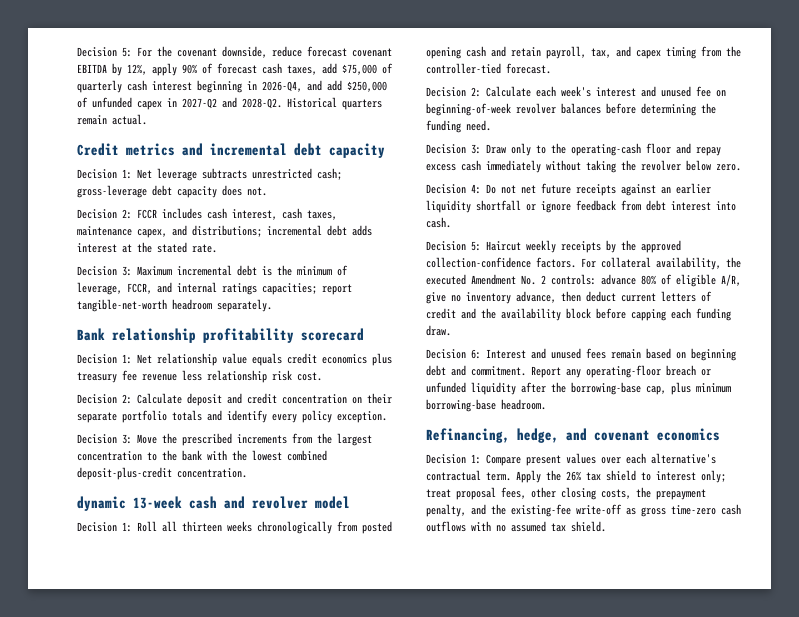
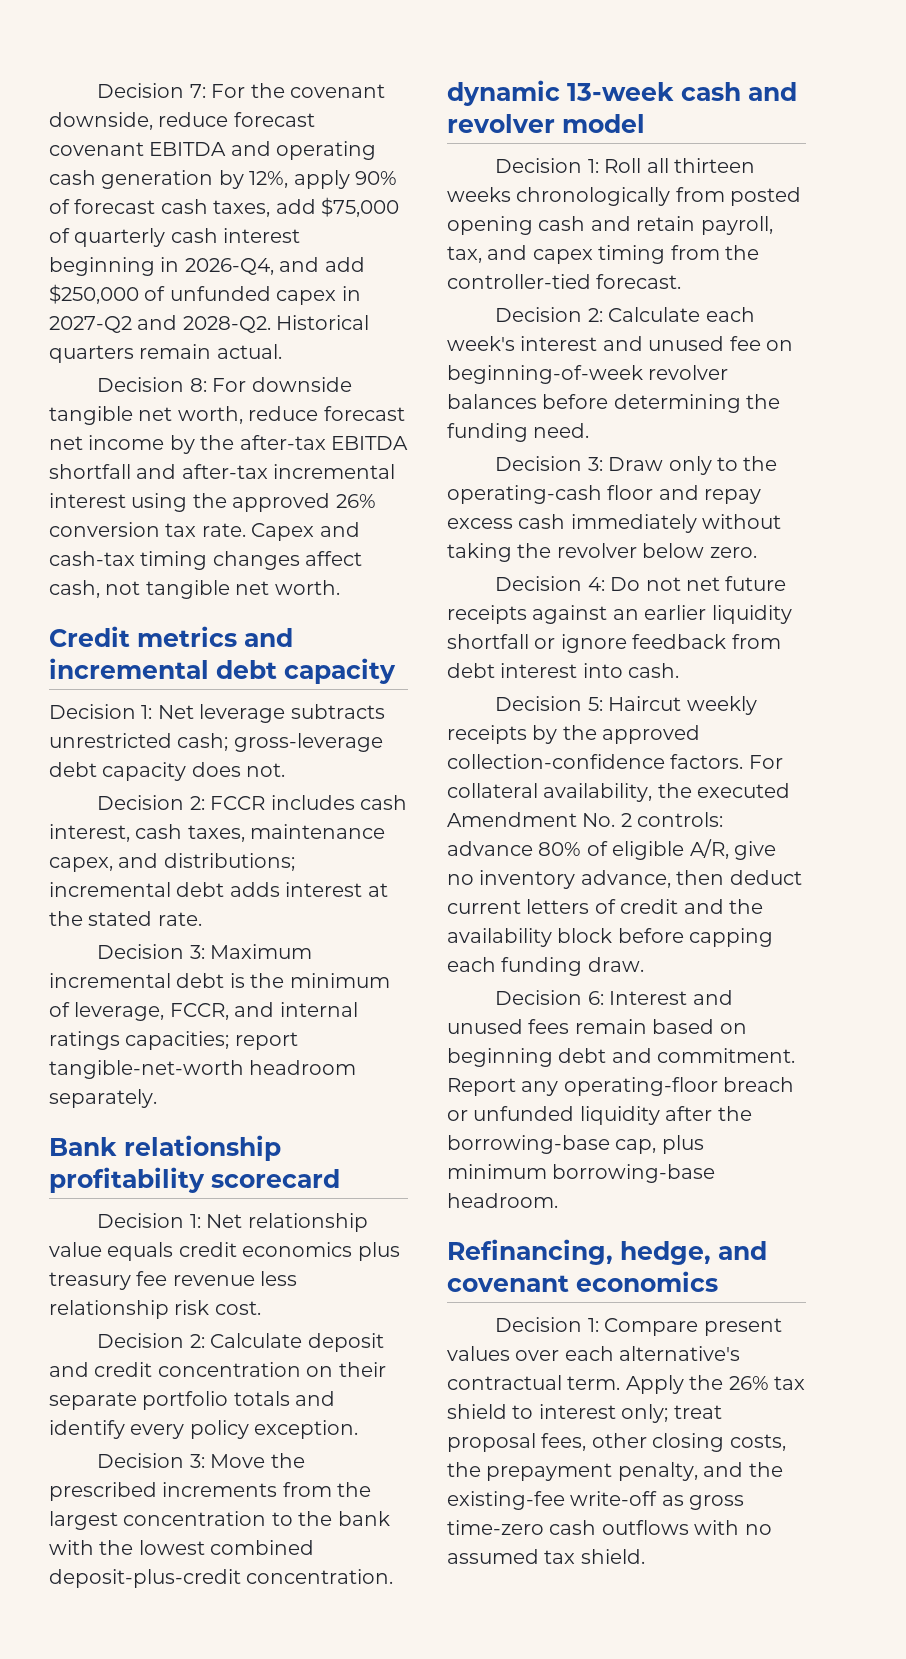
[77,47,132,57] Decision 5: -> [97,83,206,98] Decision 7:
(107, 68) none -> [230,141,377,160] [49,170,214,189] and operating cash generation
(147, 119) none -> [97,377,352,392] [49,406,405,425] [49,435,408,454] [49,464,396,479] [49,493,376,512] [49,522,360,541] [49,551,363,570] [49,580,340,599] // Decision 8: For downside tangible net worth, reduce forecast net income by the after-tax EBITDA shortfall and after-tax incremental interest using the approved 26% conversion tax rate. Capex and cash-tax timing changes affect cash, not tangible net worth.

